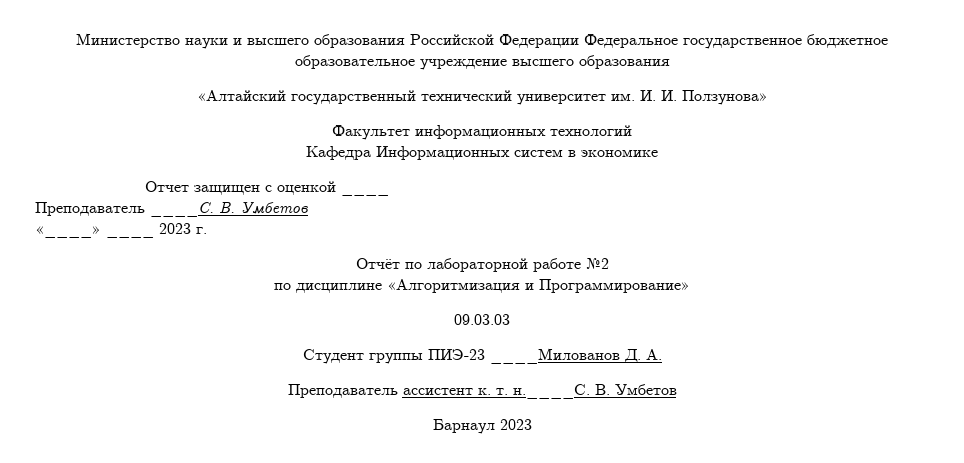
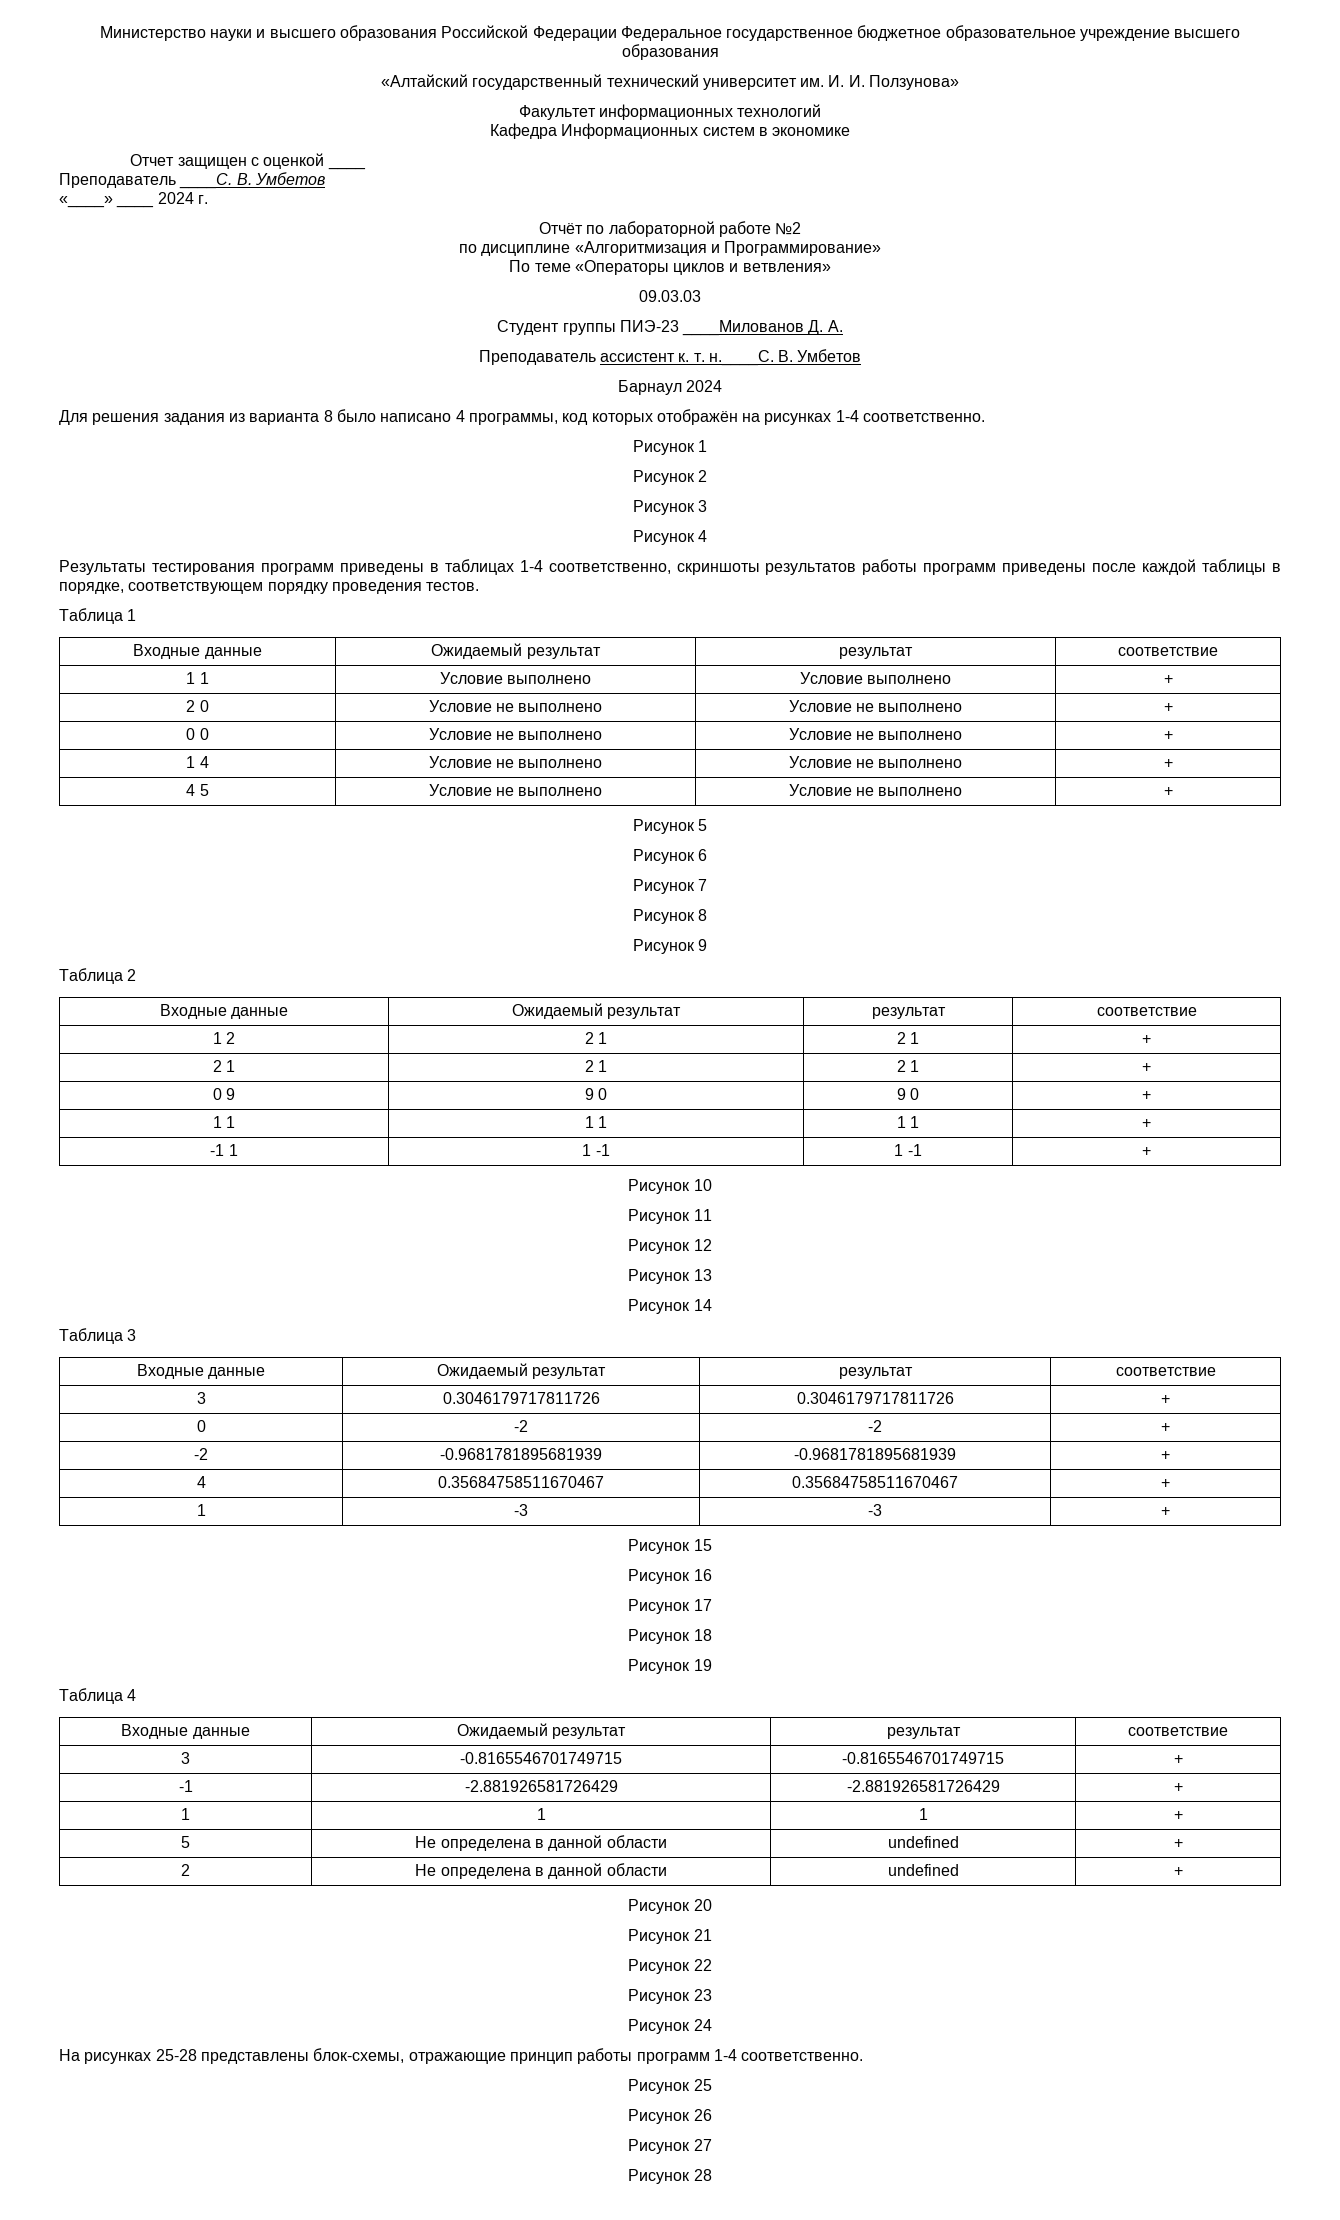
[159,223,191,234] 2023 -> [157,192,194,204] 2024
(690, 286) none -> [509,260,831,275] // По теме «Операторы циклов и ветвления»
[499,419,532,430] 2023 -> [686,380,723,392] [59,409,986,425] [632,440,708,455] [632,470,708,485] [632,500,708,515] [632,530,708,545] [59,559,1281,575] [59,582,480,594] [59,608,137,624] [133,644,262,659] [431,643,601,659] [839,647,913,659] [1118,647,1218,656] [186,672,209,684] [439,672,592,684] [799,672,952,684] [1163,675,1173,684] [186,700,209,712] [428,700,603,712] [788,700,963,712] [1163,703,1173,712] [186,728,209,740] [428,728,603,740] [788,728,963,740] [1163,731,1173,740] [186,756,209,768] [428,756,603,768] [788,756,963,768] [1163,759,1173,768] [186,784,209,796] [428,784,603,796] [788,784,963,796] [1163,787,1173,796] [632,819,708,834] [632,849,708,864] [632,879,708,894] [632,909,708,924] [632,939,708,954] [59,968,137,984] [159,1004,289,1019] [511,1003,682,1019] [871,1007,946,1019] [1096,1007,1197,1016] [212,1032,236,1044] [584,1032,608,1044] [896,1032,920,1044] [1142,1035,1151,1044] [212,1060,236,1072] [584,1060,608,1072] [896,1060,920,1072] [1142,1063,1151,1072] [212,1088,236,1100] [584,1088,608,1100] [896,1088,920,1100] [1142,1091,1151,1100] [212,1116,236,1128] [584,1116,608,1128] [896,1116,920,1128] [1142,1119,1151,1128] [210,1144,238,1156] [582,1144,610,1156] [894,1144,922,1156] [1142,1147,1151,1156] [628,1179,712,1194] [628,1209,712,1224] [628,1239,712,1254] [628,1269,712,1284] [628,1299,712,1314] [59,1328,137,1344] [136,1364,266,1379] [436,1363,607,1379] [838,1367,913,1379] [1115,1367,1216,1376] [196,1392,206,1404] [442,1392,600,1404] [796,1392,954,1404] [1161,1395,1170,1404] [196,1420,206,1432] [514,1420,528,1432] [868,1420,882,1432] [1161,1423,1170,1432] [194,1448,208,1460] [439,1448,602,1460] [794,1448,956,1460] [1161,1451,1170,1460] [196,1476,206,1488] [437,1476,604,1488] [792,1476,958,1488] [1161,1479,1170,1488] [196,1504,206,1516] [514,1504,528,1516] [868,1504,882,1516] [1161,1507,1170,1516] [628,1539,712,1554] [628,1569,712,1584] [628,1599,712,1614] [628,1629,712,1644] [628,1659,712,1674] [59,1688,137,1704] [121,1724,250,1739] [456,1723,627,1739] [886,1727,961,1739] [1128,1727,1228,1736] [181,1752,190,1764] [459,1752,622,1764] [842,1752,1004,1764] [1173,1755,1183,1764] [178,1780,193,1792] [464,1780,618,1792] [846,1780,1000,1792] [1173,1783,1183,1792] [181,1808,190,1820] [536,1808,546,1820] [918,1808,928,1820] [1173,1811,1183,1820] [181,1836,190,1848] [415,1835,667,1851] [887,1836,959,1848] [1173,1839,1183,1848] [181,1864,190,1876] [415,1863,667,1879] [887,1864,959,1876] [1173,1867,1183,1876] [628,1899,712,1914] [628,1929,712,1944] [628,1959,712,1974] [628,1989,712,2004] [628,2019,712,2034] [59,2048,864,2064] [628,2079,712,2094] [628,2109,712,2124] [628,2139,712,2154] [628,2169,712,2184] 2024 // Для решения задания из варианта 8 было написано 4 программы, код которых отображён на рисунках 1-4 соответственно. // Рисунок 1 // Рисунок 2 // Рисунок 3 // Рисунок 4 // Результаты тестирования программ приведены в таблицах 1-4 соответственно, скриншоты результатов работы программ приведены после каждой таблицы в порядке, соответствующем порядку проведения тестов. // Таблица 1 // Входные данные | Ожидаемый результат | результат | соответствие // 1 1 | Условие выполнено | Условие выполнено | + // 2 0 | Условие не выполнено | Условие не выполнено | + // 0 0 | Условие не выполнено | Условие не выполнено | + // 1 4 | Условие не выполнено | Условие не выполнено | + // 4 5 | Условие не выполнено | Условие не выполнено | + // Рисунок 5 // Рисунок 6 // Рисунок 7 // Рисунок 8 // Рисунок 9 // Таблица 2 // Входные данные | Ожидаемый результат | результат | соответствие // 1 2 | 2 1 | 2 1 | + // 2 1 | 2 1 | 2 1 | + // 0 9 | 9 0 | 9 0 | + // 1 1 | 1 1 | 1 1 | + // -1 1 | 1 -1 | 1 -1 | + // Рисунок 10 // Рисунок 11 // Рисунок 12 // Рисунок 13 // Рисунок 14 // Таблица 3 // Входные данные | Ожидаемый результат | результат | соответствие // 3 | 0.3046179717811726 | 0.3046179717811726 | + // 0 | -2 | -2 | + // -2 | -0.9681781895681939 | -0.9681781895681939 | + // 4 | 0.35684758511670467 | 0.35684758511670467 | + // 1 | -3 | -3 | + // Рисунок 15 // Рисунок 16 // Рисунок 17 // Рисунок 18 // Рисунок 19 // Таблица 4 // Входные данные | Ожидаемый результат | результат | соответствие // 3 | -0.8165546701749715 | -0.8165546701749715 | + // -1 | -2.881926581726429 | -2.881926581726429 | + // 1 | 1 | 1 | + // 5 | Не определена в данной области | undefined | + // 2 | Не определена в данной области | undefined | + // Рисунок 20 // Рисунок 21 // Рисунок 22 // Рисунок 23 // Рисунок 24 // На рисунках 25-28 представлены блок-схемы, отражающие принцип работы программ 1-4 соответственно. // Рисунок 25 // Рисунок 26 // Рисунок 27 // Рисунок 28

